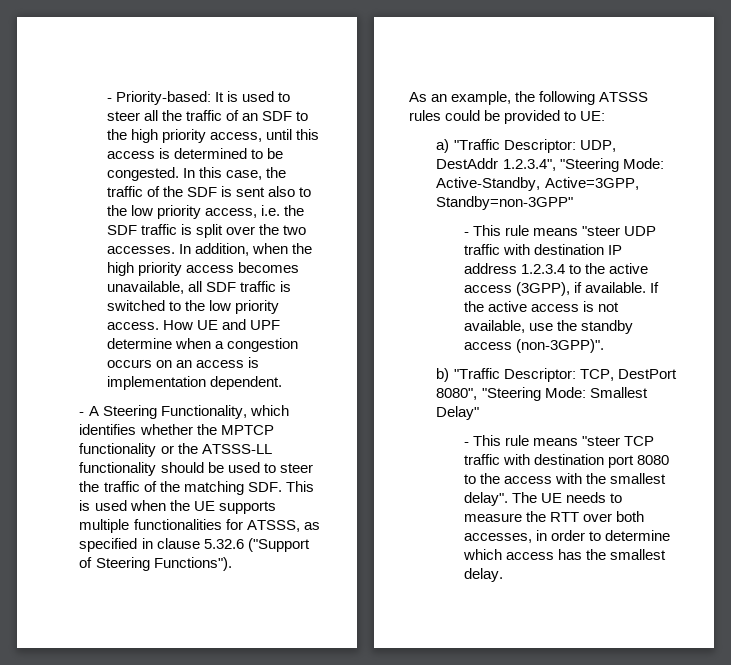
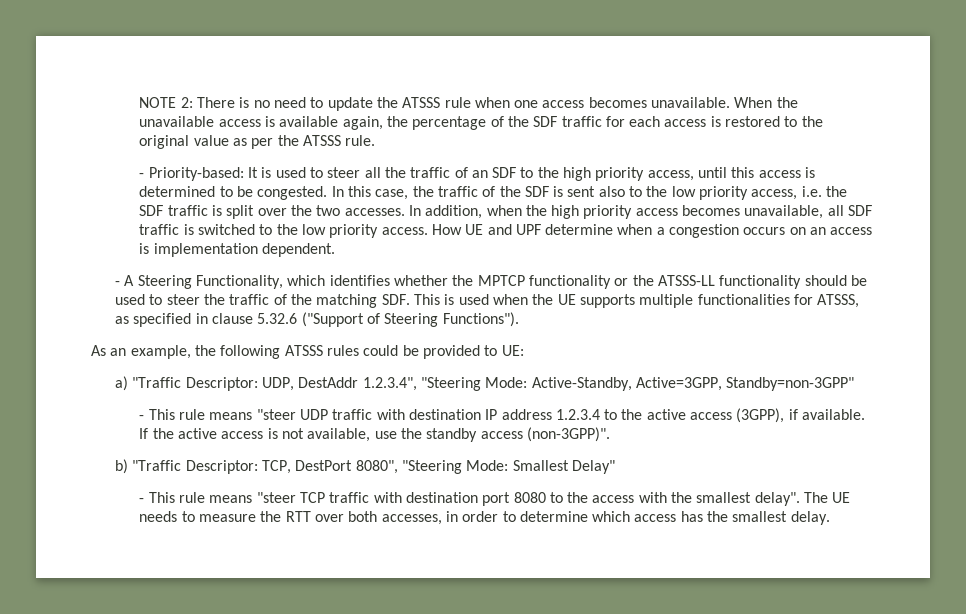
(106, 100) none -> [139,97,798,111] [139,116,823,130] [139,135,376,149] NOTE 2: There is no need to update the ATSSS rule when one access becomes unavailable. When the unavailable access is available again, the percentage of the SDF traffic for each access is restored to the original value as per the ATSSS rule. //

